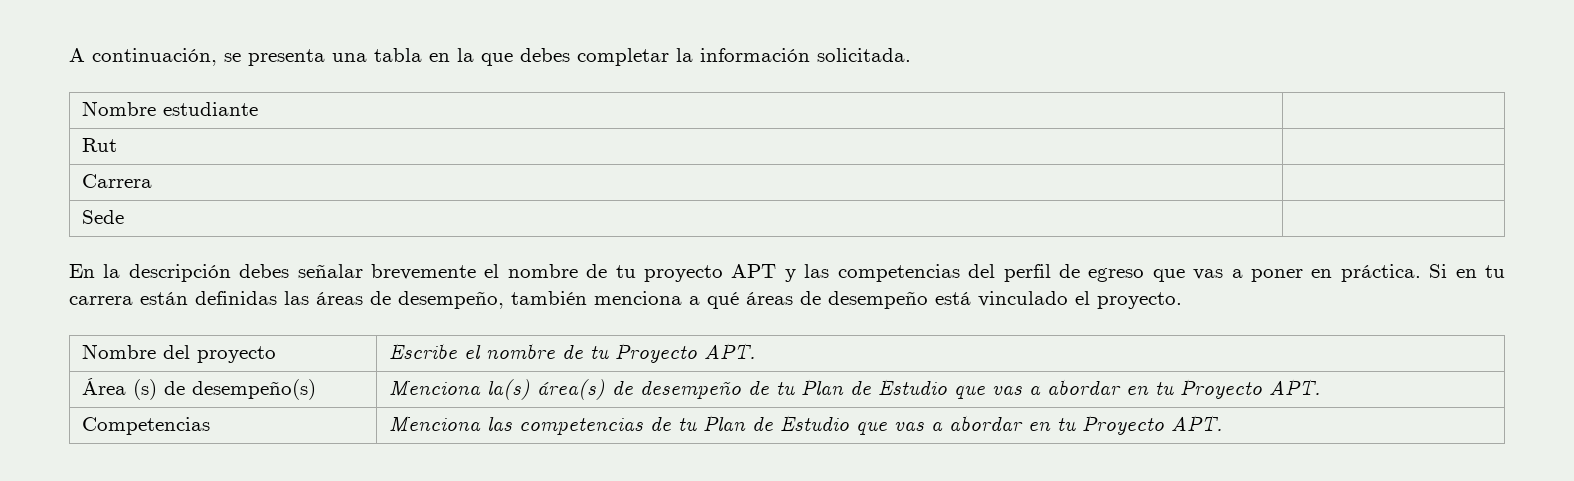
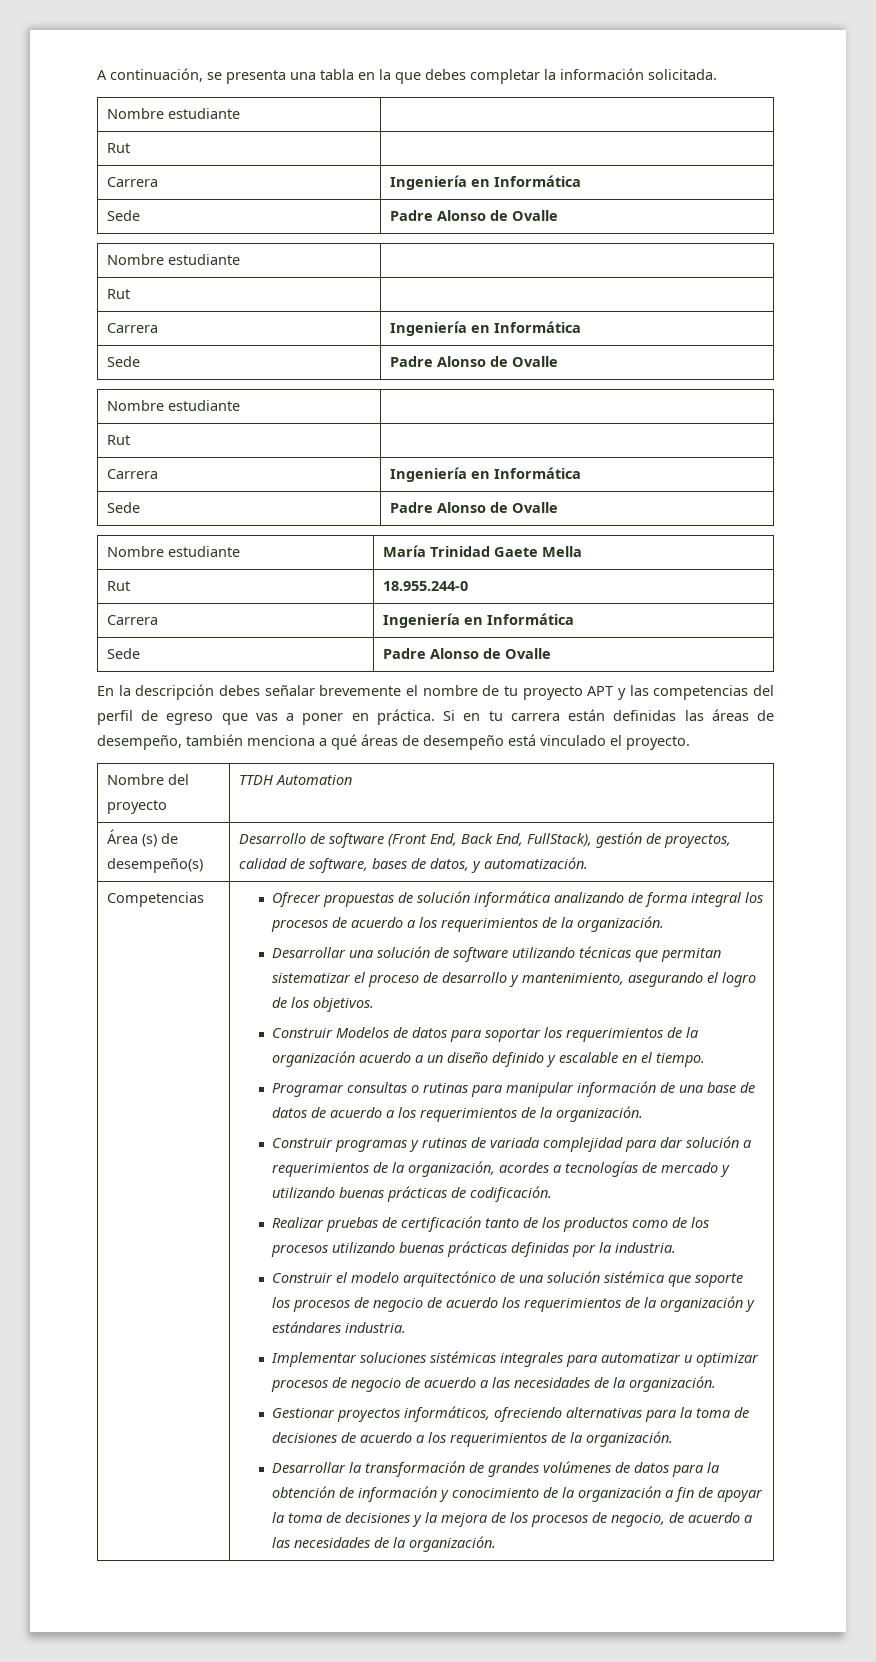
[82,210,125,224] // Sede | -> [389,175,581,190] [106,210,140,221] [389,210,558,221] [106,254,240,265] [106,289,130,299] [106,323,158,333] [389,321,581,336] [106,356,140,367] [389,356,558,367] [106,400,240,411] [106,435,130,445] [106,469,158,479] [389,467,581,482] [106,502,140,513] [389,502,558,513] [106,546,240,557] [382,545,582,557] [106,581,130,591] [382,581,468,591] [106,615,158,625] [382,613,574,628] [106,648,140,659] [382,648,551,659] Ingeniería en Informática // Sede | Padre Alonso de Ovalle // Nombre estudiante | // Rut | // Carrera | Ingeniería en Informática // Sede | Padre Alonso de Ovalle // Nombre estudiante | // Rut | // Carrera | Ingeniería en Informática // Sede | Padre Alonso de Ovalle // Nombre estudiante | María Trinidad Gaete Mella // Rut | 18.955.244-0 // Carrera | Ingeniería en Informática // Sede | Padre Alonso de Ovalle
[389,343,756,363] [82,378,317,400] [389,379,1321,400] [82,417,211,435] [389,415,1223,435] Escribe el nombre de tu Proyecto APT. // Área (s) de desempeño(s) | Menciona la(s) área(s) de desempeño de tu Plan de Estudio que vas a abordar en tu Proyecto APT. // Competencias | Menciona las competencias de tu Plan de Estudio que vas a abordar en tu Proyecto APT. -> [238,775,352,785] [106,829,178,847] [106,858,203,873] [238,832,731,848] [238,857,588,873] [106,892,204,907] [271,891,763,907] [270,916,664,932] [271,946,721,962] [271,972,756,987] [271,997,374,1012] [271,1027,698,1042] [271,1051,705,1067] [271,1081,755,1097] [271,1106,643,1122] [271,1136,751,1152] [271,1161,730,1177] [271,1186,552,1202] [271,1216,709,1232] [270,1241,676,1257] [271,1271,743,1287] [271,1296,755,1312] [271,1321,406,1333] [270,1351,759,1367] [270,1376,716,1392] [271,1406,749,1422] [271,1431,673,1447] [271,1461,719,1477] [271,1486,763,1502] [271,1512,752,1527] [271,1536,496,1552] TTDH Automation // Área (s) de desempeño(s) | Desarrollo de software (Front End, Back End, FullStack), gestión de proyectos, calidad de software, bases de datos, y automatización. // Competencias | Ofrecer propuestas de solución informática analizando de forma integral los procesos de acuerdo a los requerimientos de la organización. // Desarrollar una solución de software utilizando técnicas que permitan sistematizar el proceso de desarrollo y mantenimiento, asegurando el logro de los objetivos. // Construir Modelos de datos para soportar los requerimientos de la organización acuerdo a un diseño definido y escalable en el tiempo. // Programar consultas o rutinas para manipular información de una base de datos de acuerdo a los requerimientos de la organización. // Construir programas y rutinas de variada complejidad para dar solución a requerimientos de la organización, acordes a tecnologías de mercado y utilizando buenas prácticas de codificación. // Realizar pruebas de certificación tanto de los productos como de los procesos utilizando buenas prácticas definidas por la industria. // Construir el modelo arquitectónico de una solución sistémica que soporte los procesos de negocio de acuerdo los requerimientos de la organización y estándares industria. // Implementar soluciones sistémicas integrales para automatizar u optimizar procesos de negocio de acuerdo a las necesidades de la organización. // Gestionar proyectos informáticos, ofreciendo alternativas para la toma de decisiones de acuerdo a los requerimientos de la organización. // Desarrollar la transformación de grandes volúmenes de datos para la obtención de información y conocimiento de la organización a fin de apoyar la toma de decisiones y la mejora de los procesos de negocio, de acuerdo a las necesidades de la organización.

